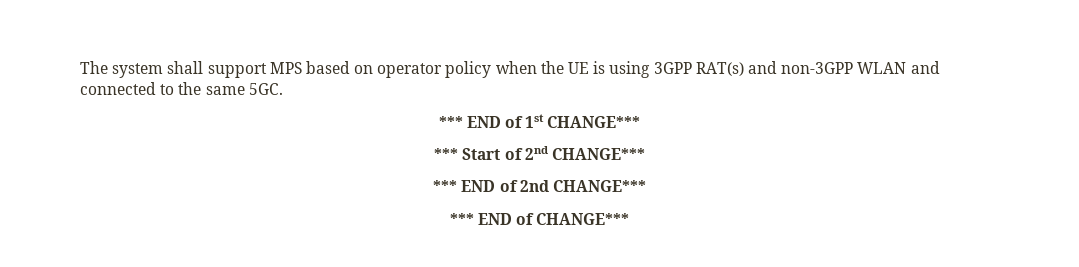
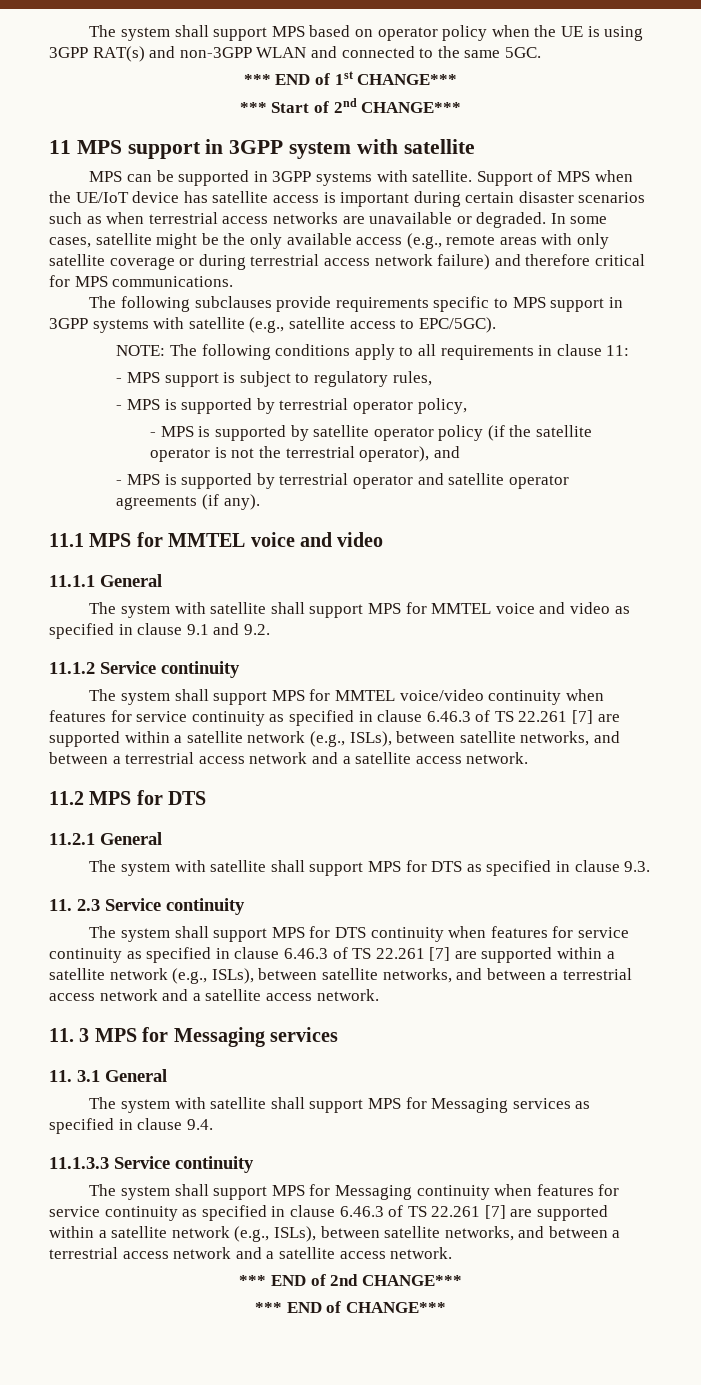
(645, 154) none -> [49,139,475,159] [89,170,633,186] [49,191,646,207] [49,212,608,228] [49,233,610,249] [49,254,645,270] [49,275,234,287] [89,296,623,312] [49,317,496,333] [116,344,630,360] [116,371,432,387] [116,398,467,414] [150,425,593,441] [150,446,460,462] [116,473,569,489] [116,494,260,510] [49,532,384,547] [49,574,162,587] [89,602,630,618] [49,623,270,639] [49,661,240,678] [89,689,604,705] [49,710,620,726] [49,731,620,747] [49,752,529,764] [49,790,207,805] [49,832,162,845] [89,860,651,876] [49,898,245,915] [89,926,629,942] [49,947,615,963] [49,968,632,984] [49,989,379,1001] [49,1027,338,1047] [49,1069,167,1082] [89,1097,591,1113] [49,1118,213,1134] [49,1156,254,1173] [89,1184,620,1200] [49,1205,609,1221] [49,1226,621,1242] [49,1247,453,1259] // 11 MPS support in 3GPP system with satellite // MPS can be supported in 3GPP systems with satellite. Support of MPS when the UE/IoT device has satellite access is important during certain disaster scenarios such as when terrestrial access networks are unavailable or degraded. In some cases, satellite might be the only available access (e.g., remote areas with only satellite coverage or during terrestrial access network failure) and therefore critical for MPS communications. // The following subclauses provide requirements specific to MPS support in 3GPP systems with satellite (e.g., satellite access to EPC/5GC). // NOTE: The following conditions apply to all requirements in clause 11: // - MPS support is subject to regulatory rules, // - MPS is supported by terrestrial operator policy, // - MPS is supported by satellite operator policy (if the satellite operator is not the terrestrial operator), and // - MPS is supported by terrestrial operator and satellite operator agreements (if any). // 11.1 MPS for MMTEL voice and video // 11.1.1 General // The system with satellite shall support MPS for MMTEL voice and video as specified in clause 9.1 and 9.2. // 11.1.2 Service continuity // The system shall support MPS for MMTEL voice/video continuity when features for service continuity as specified in clause 6.46.3 of TS 22.261 [7] are supported within a satellite network (e.g., ISLs), between satellite networks, and between a terrestrial access network and a satellite access network. // 11.2 MPS for DTS // 11.2.1 General // The system with satellite shall support MPS for DTS as specified in clause 9.3. // 11. 2.3 Service continuity // The system shall support MPS for DTS continuity when features for service continuity as specified in clause 6.46.3 of TS 22.261 [7] are supported within a satellite network (e.g., ISLs), between satellite networks, and between a terrestrial access network and a satellite access network. // 11. 3 MPS for Messaging services // 11. 3.1 General // The system with satellite shall support MPS for Messaging services as specified in clause 9.4. // 11.1.3.3 Service continuity // The system shall support MPS for Messaging continuity when features for service continuity as specified in clause 6.46.3 of TS 22.261 [7] are supported within a satellite network (e.g., ISLs), between satellite networks, and between a terrestrial access network and a satellite access network.

